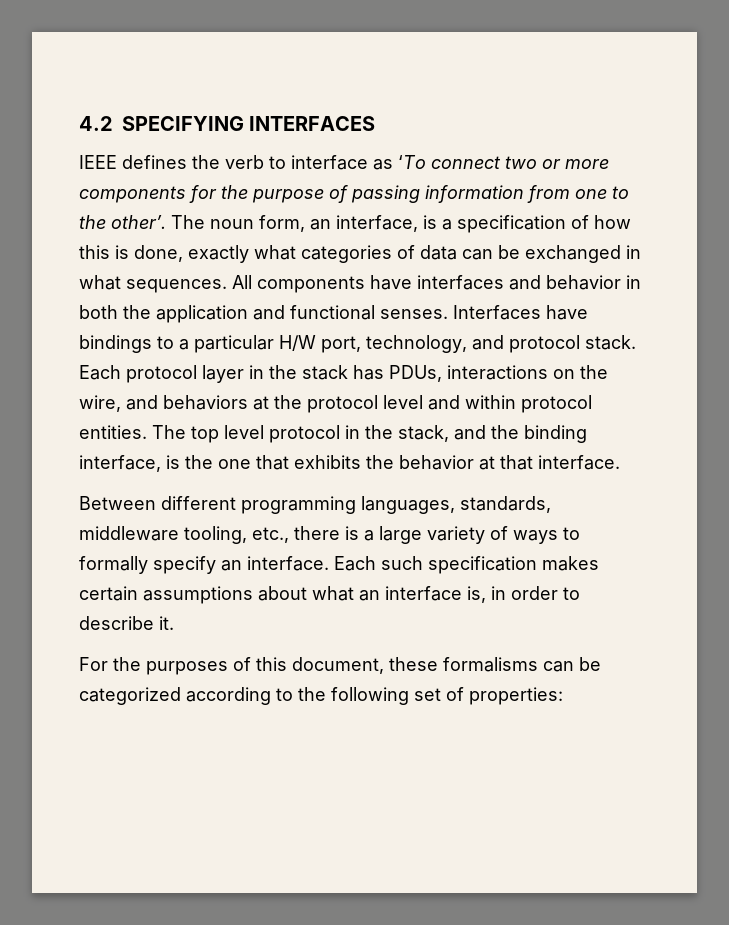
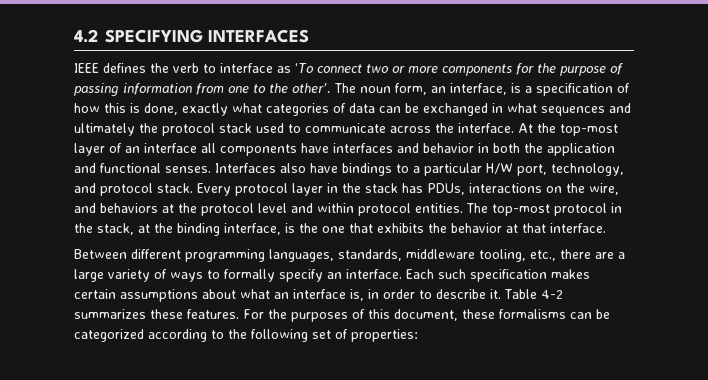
[126,275,252,293] sequences. All -> [541,103,631,116] [74,123,618,136] [74,143,216,156] sequences and ultimately the protocol stack used to communicate across the interface. At the top-most layer of an interface all
(541, 312) none -> [280,163,306,173] also
[79,365,121,380] Each -> [197,183,231,196] Every
[191,425,264,443] top level -> [492,204,550,216] top-most
[454,425,486,440] and -> [138,224,150,233] at
[345,526,359,540] is -> [595,252,614,259] are
(174, 623) // -> [504,289,563,299] [74,309,239,319] Table 4-2 summarizes these features.

